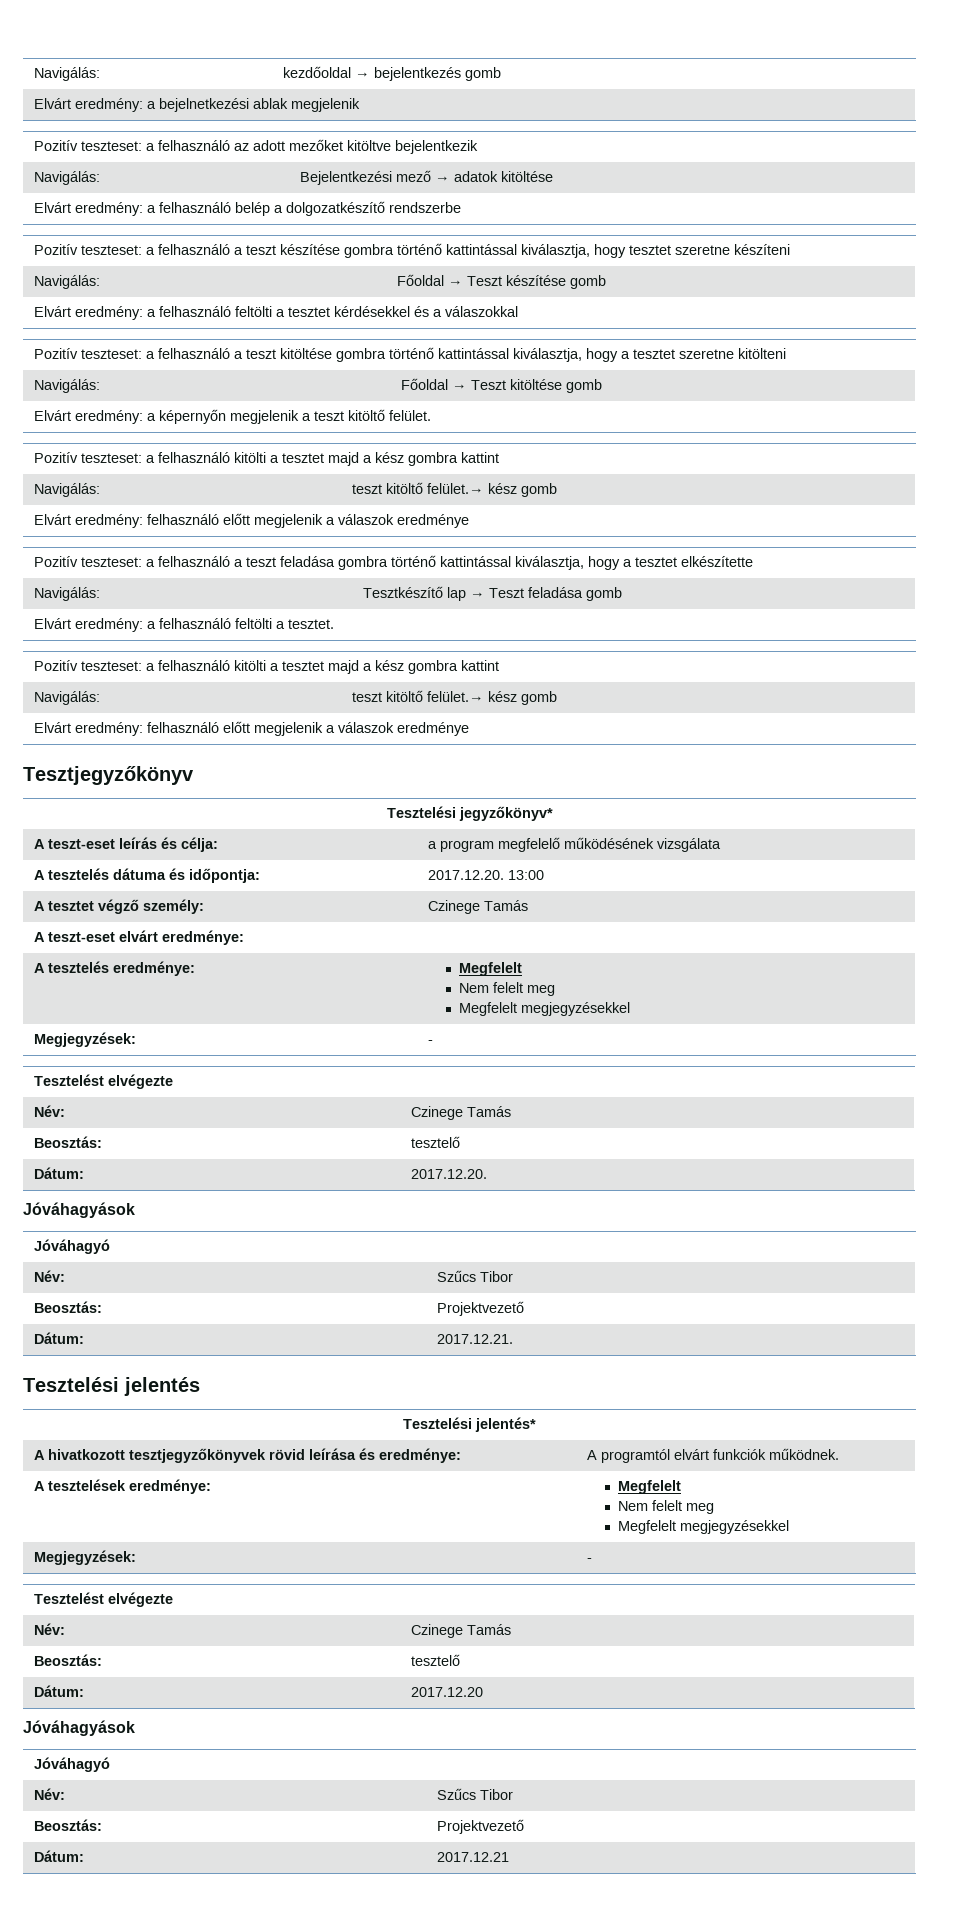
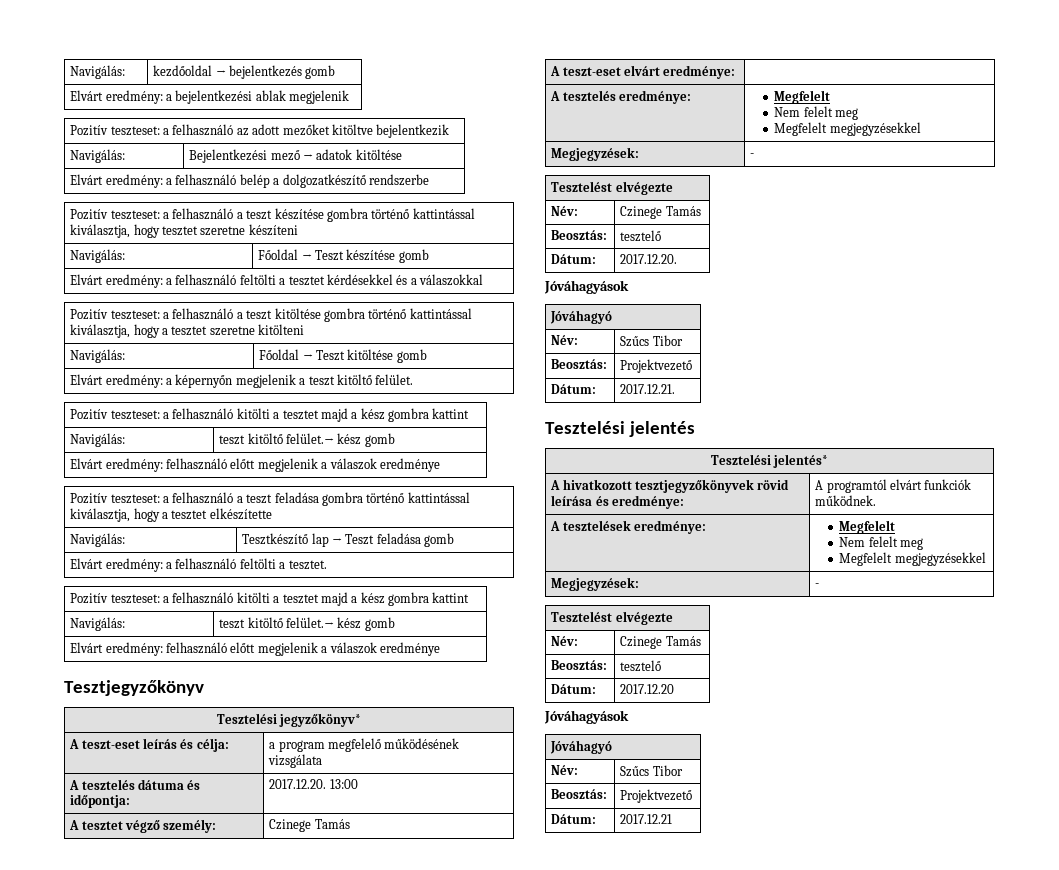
[158,98,249,112] bejelnetkezési -> [175,90,253,104] bejelentkezési

